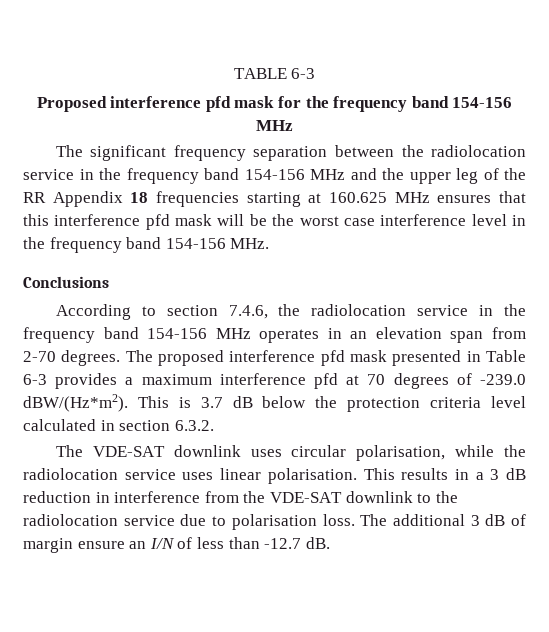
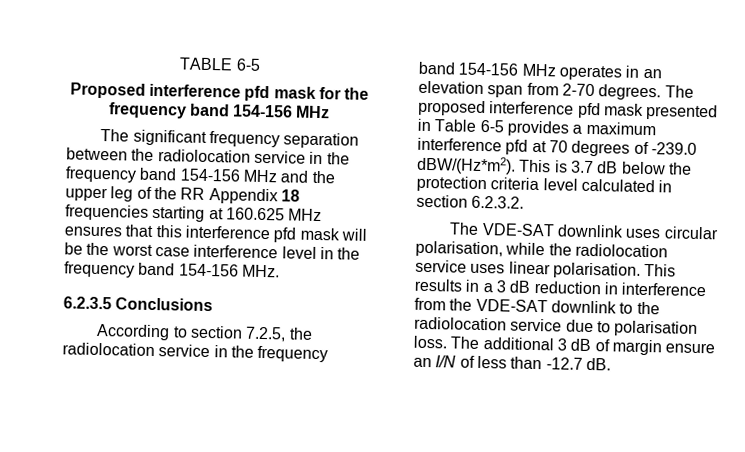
[291,68,316,79] 6-3 -> [235,58,261,71] 6-5
(270, 243) none -> [63,296,112,310] 6.2.3.5
[228,305,268,319] 7.4.6, -> [245,326,287,342] 7.2.5,
[23,374,47,385] 6-3 -> [479,119,504,133] 6-5
[174,420,214,431] 6.3.2. -> [471,195,525,209] 6.2.3.2.

